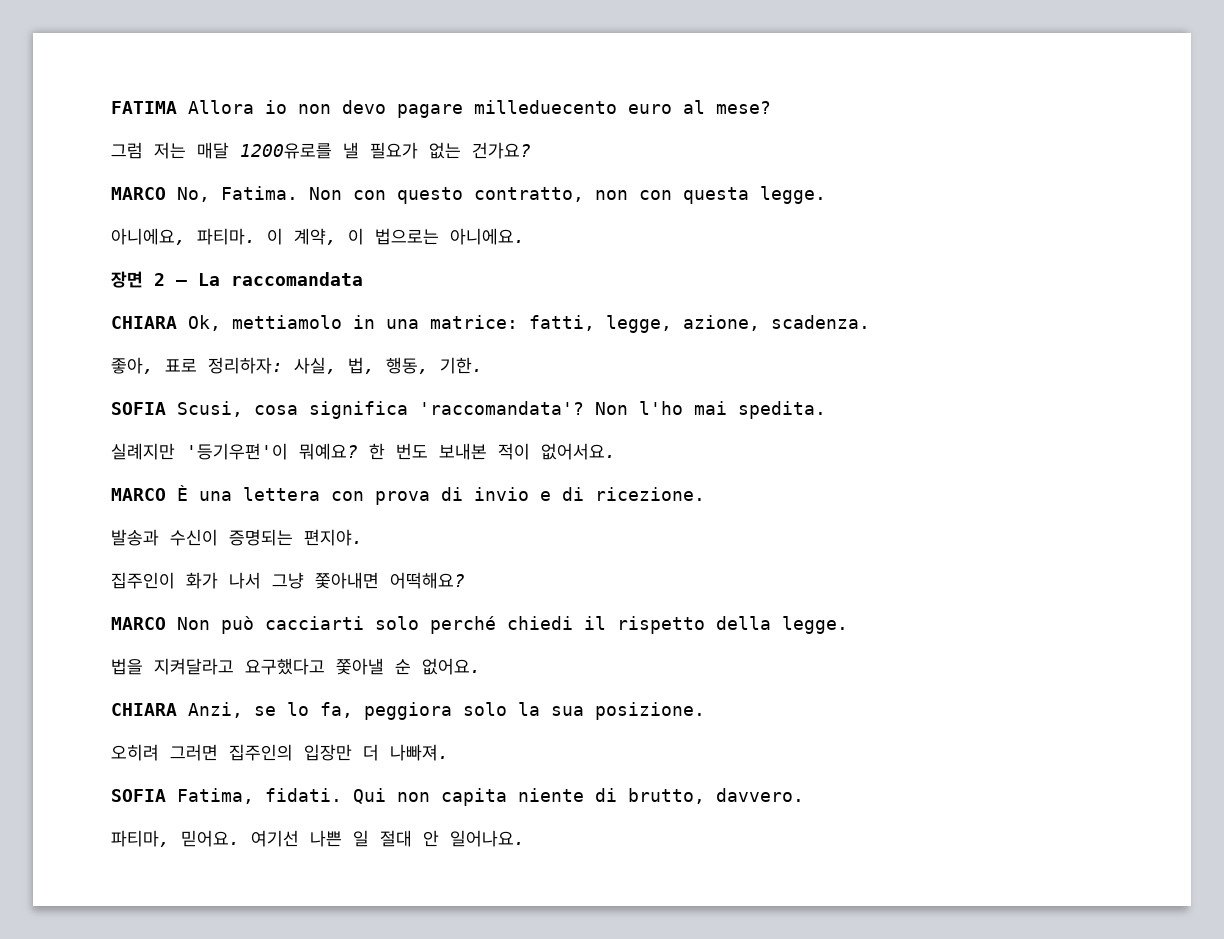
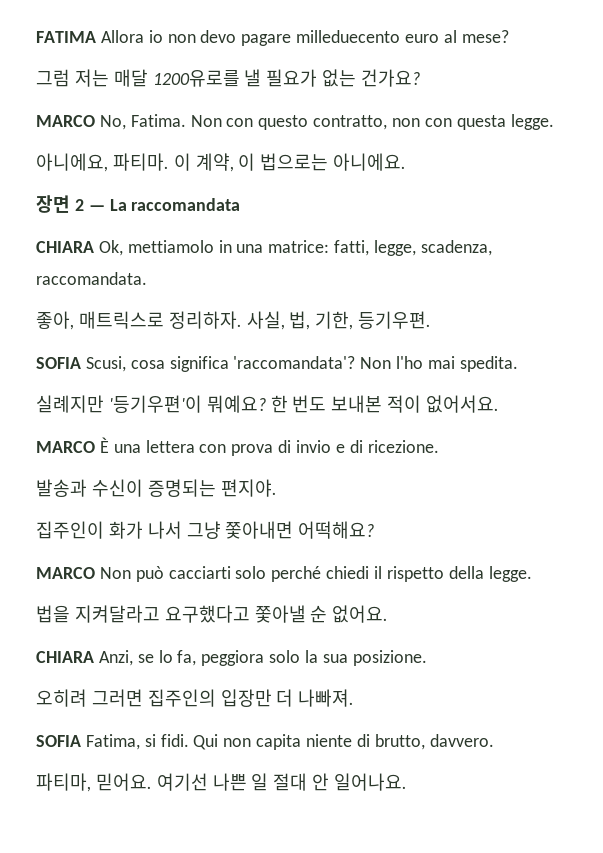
[683,315,870,331] azione, scadenza. -> [420,240,492,256] [36,272,147,285] scadenza, raccomandata.
[165,357,483,374] 표로 정리하자: 사실, 법, 행동, 기한. -> [78,311,432,330] 매트릭스로 정리하자. 사실, 법, 기한, 등기우편.
[265,788,342,802] fidati. -> [144,734,189,747] si fidi.

